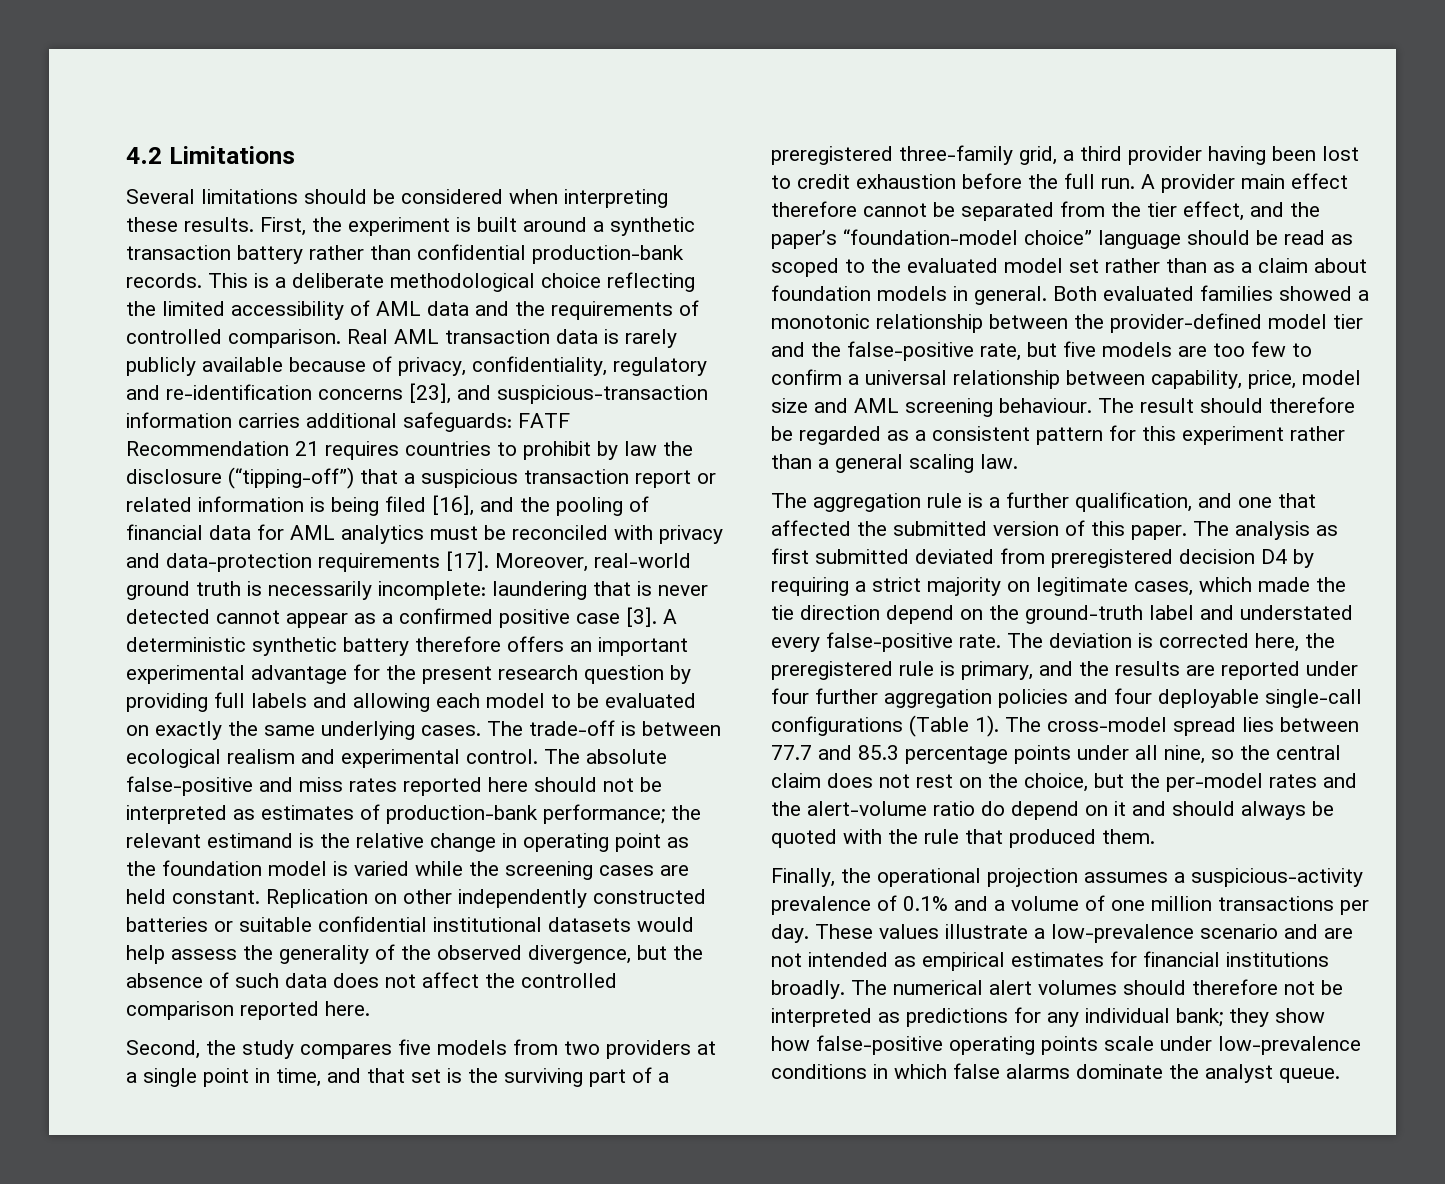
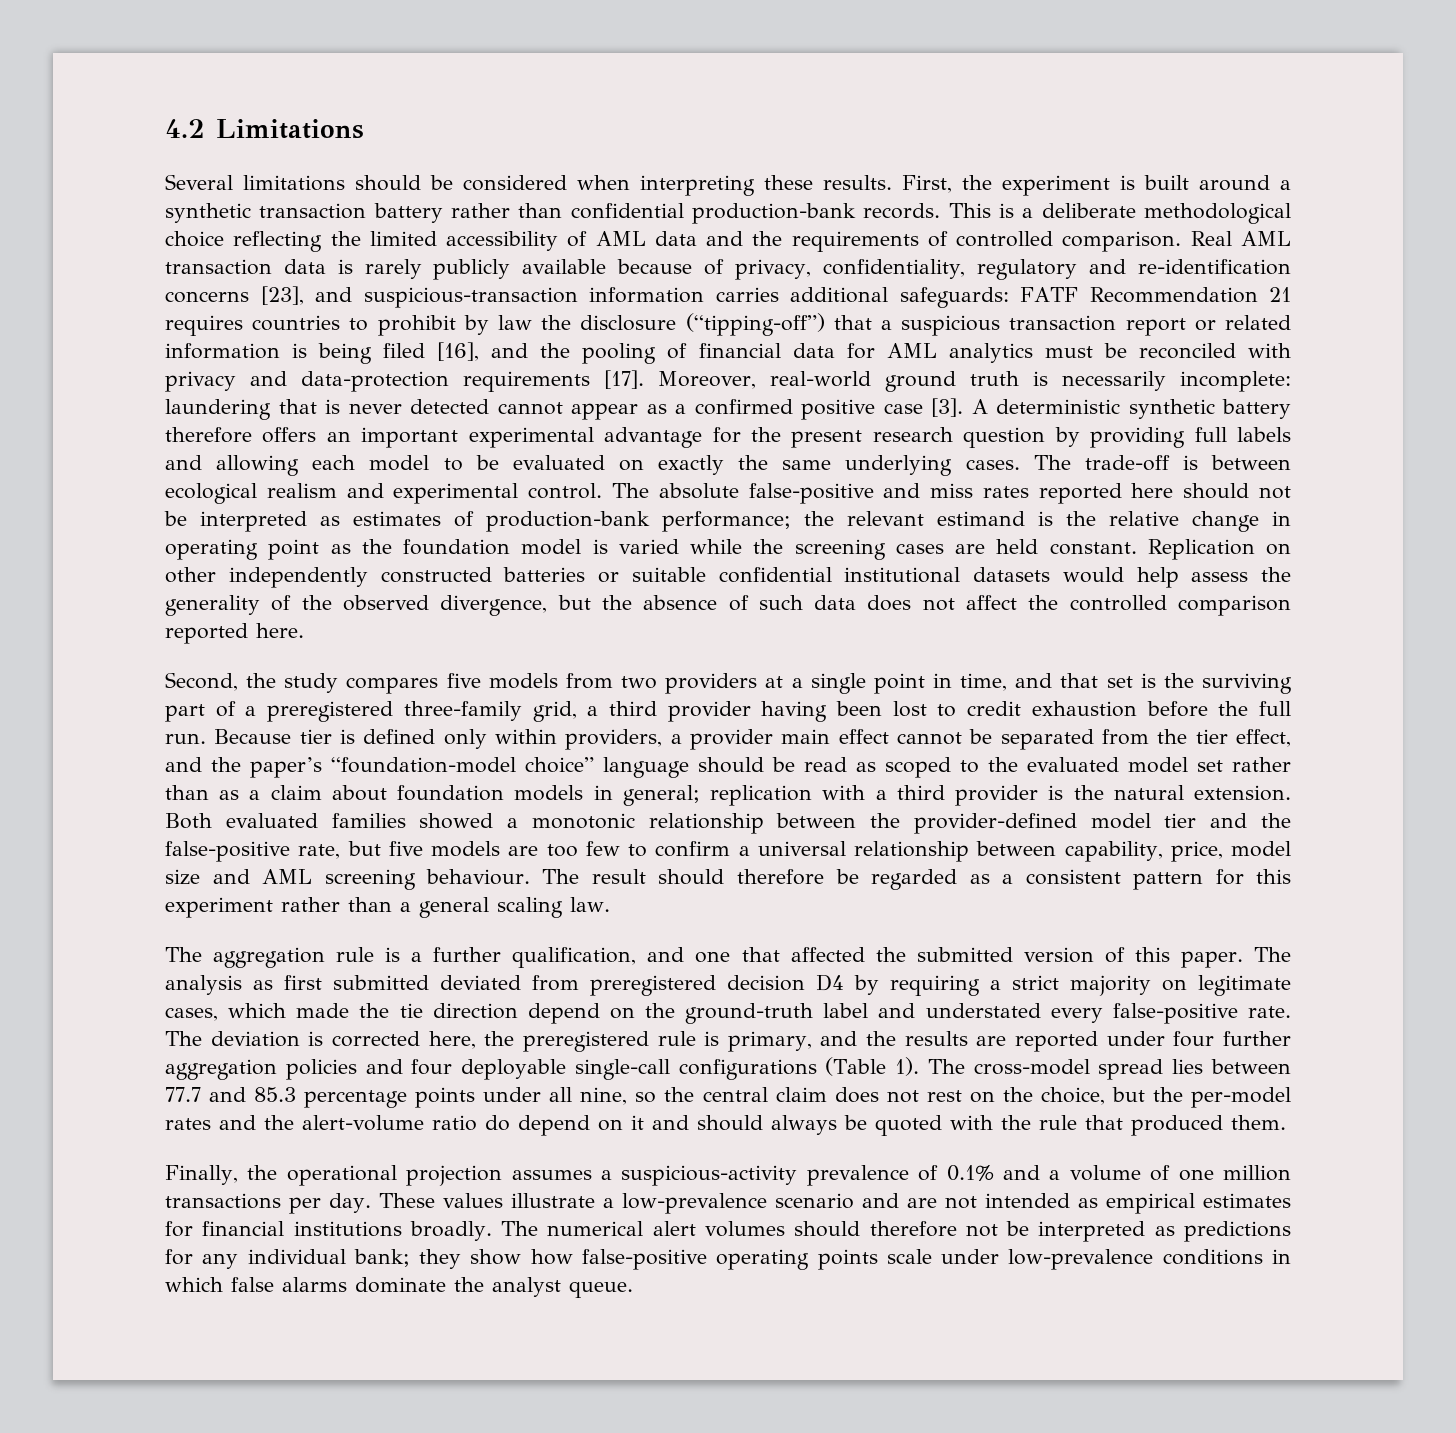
[1141,174,1155,189] A -> [214,729,682,750] Because tier is defined only within providers, a
[771,201,857,217] therefore -> (889, 736) none
[974,286,1047,305] general. -> [622,785,1292,806] general; replication with a third provider is the natural extension.

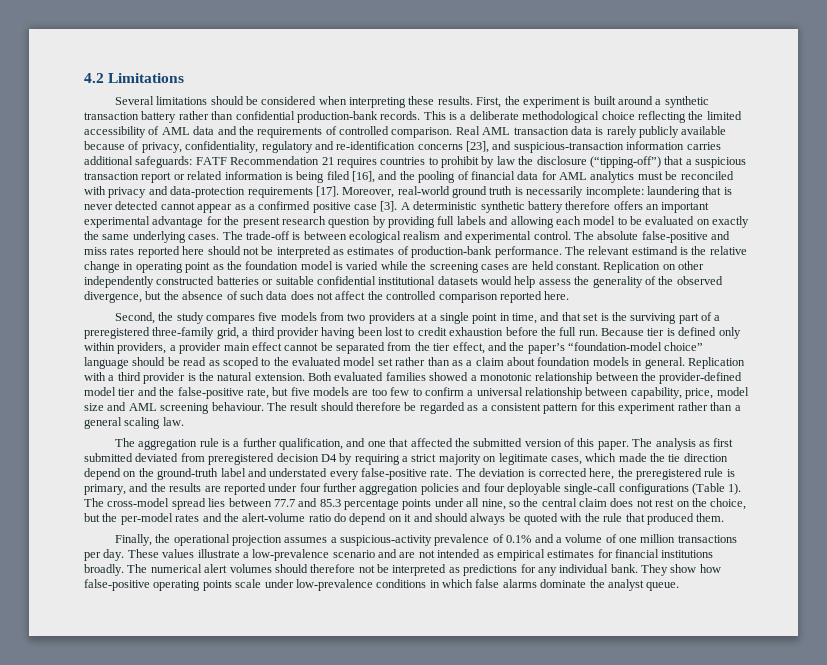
[662,511,834,532] performance; the -> [494,246,585,258] performance. The
[622,785,813,806] general; replication -> [644,357,745,369] general. Replication
[353,1249,462,1269] bank; they -> [610,564,668,576] bank. They

